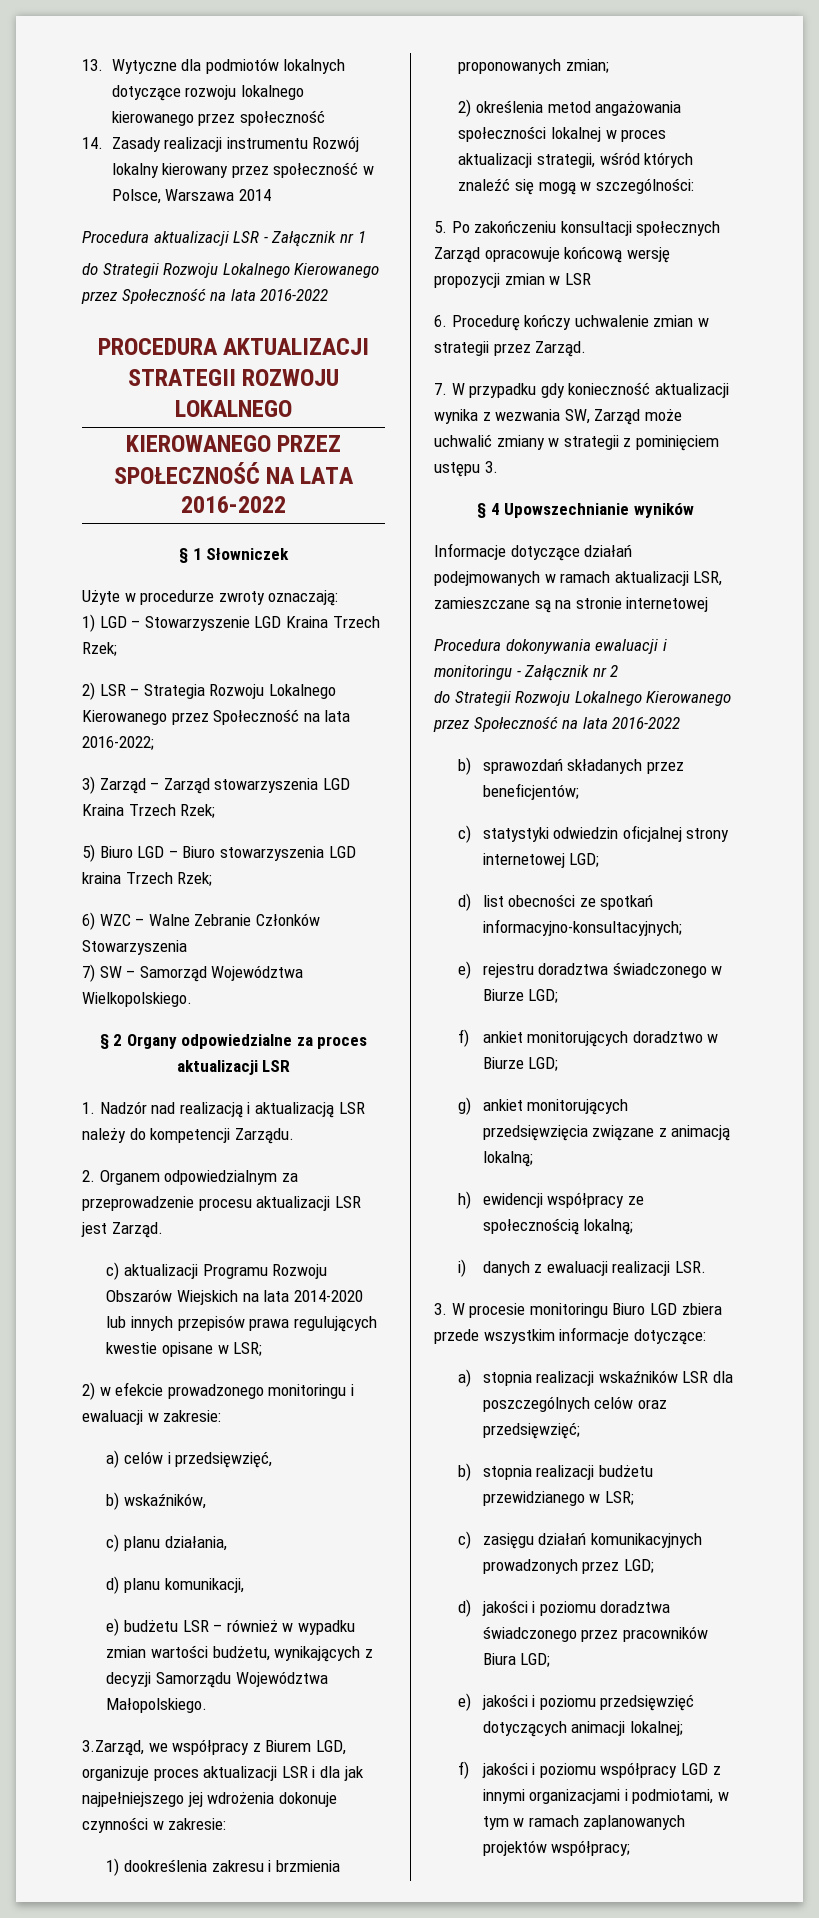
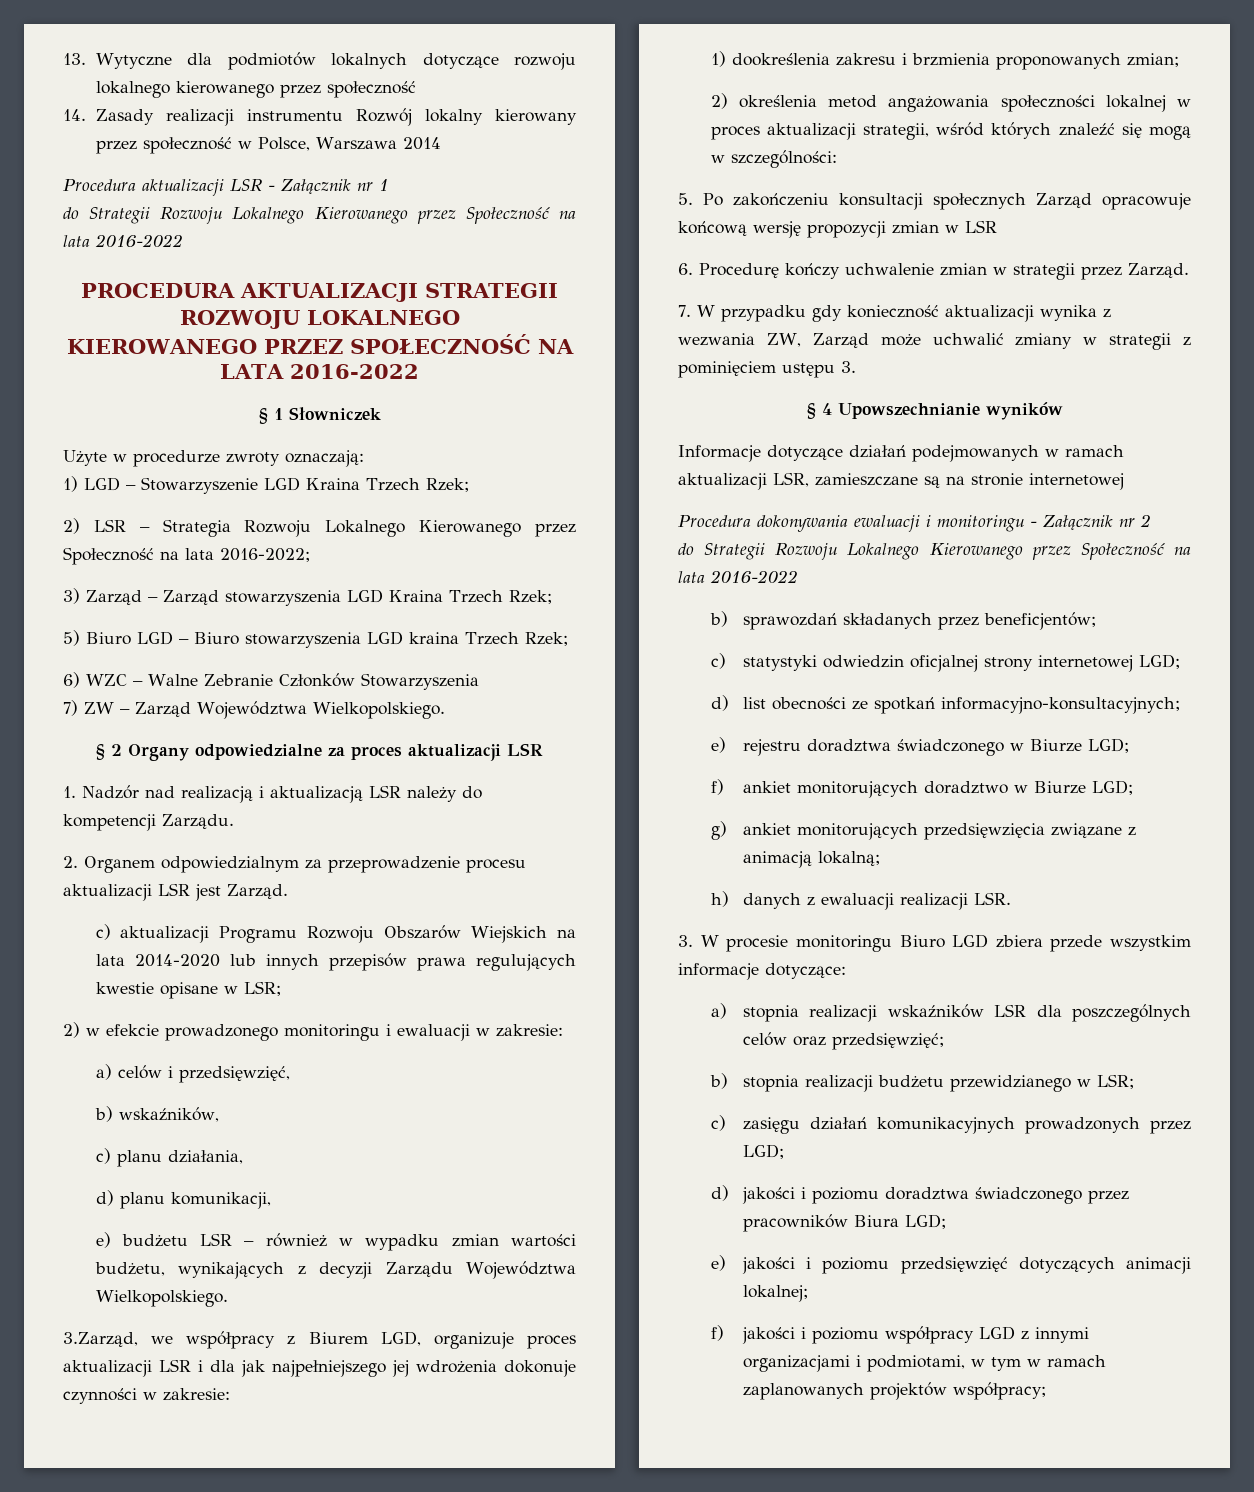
[99,966,207,982] SW – Samorząd -> [84,702,191,717] ZW – Zarząd
[155,1671,328,1688] [106,1698,208,1713] Samorządu Województwa Małopolskiego. -> [385,1261,577,1279] [95,1290,228,1307] Zarządu Województwa Wielkopolskiego.
[564,409,590,424] SW, -> [766,333,801,347] ZW,
[482,1192,644,1208] [482,1218,634,1235] [458,1259,467,1277] ewidencji współpracy ze społecznością lokalną; // i) -> (729, 899) none

